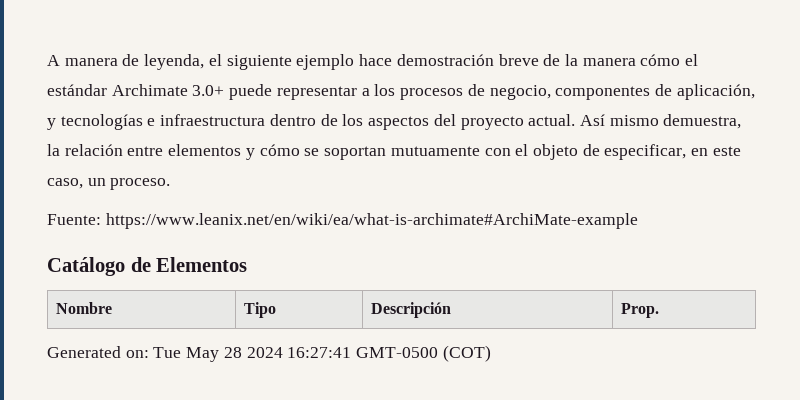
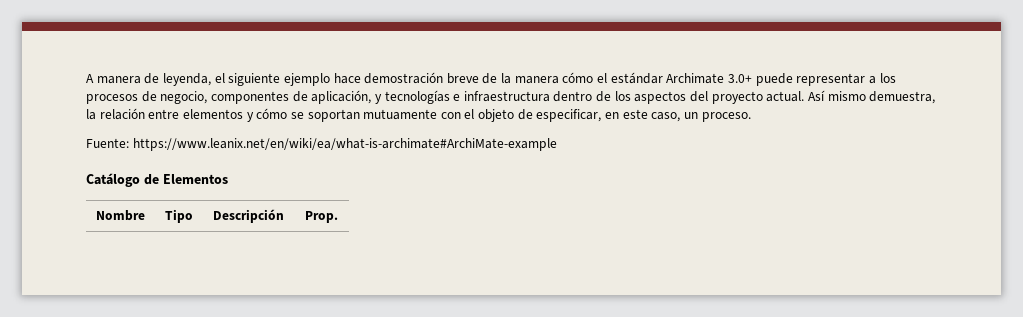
[47,345,491,362] // Generated on: Tue May 28 2024 16:27:41 GMT-0500 (COT) -> (338, 217) none

